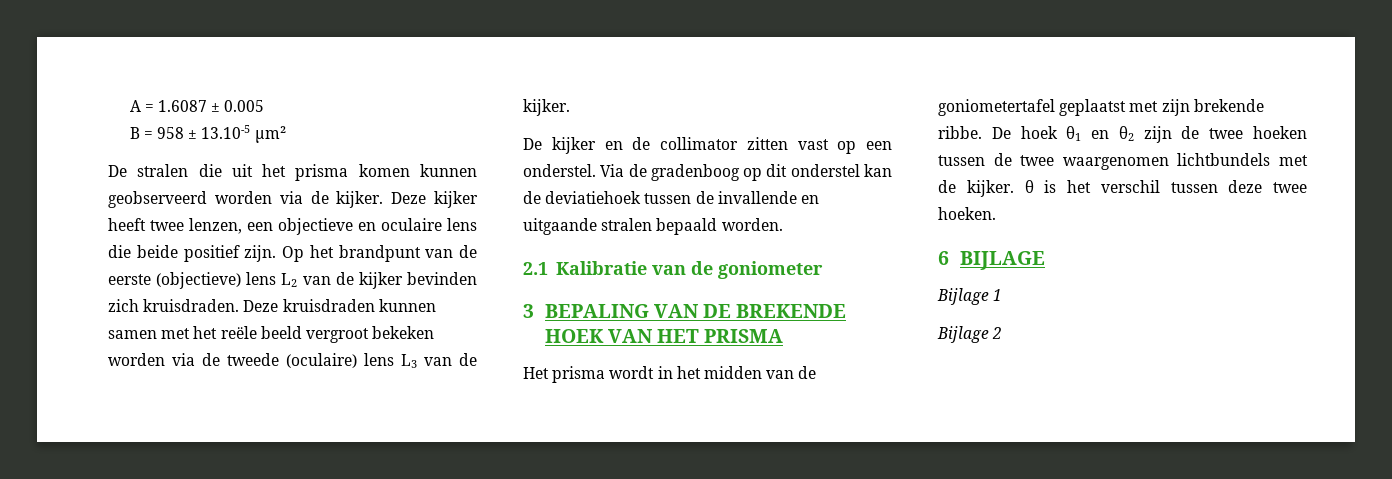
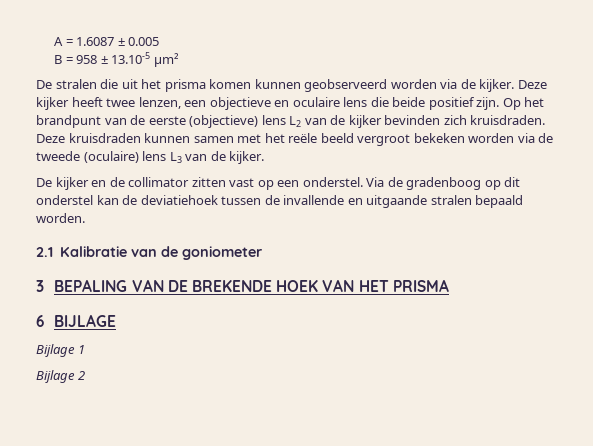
[523,366,817,383] [938,99,1264,116] [938,126,1307,143] [938,153,1308,170] [938,180,1307,197] [938,207,996,220] // Het prisma wordt in het midden van de goniometertafel geplaatst met zijn brekende ribbe. De hoek θ1 en θ2 zijn de twee hoeken tussen de twee waargenomen lichtbundels met de kijker. θ is het verschil tussen deze twee hoeken. -> (449, 285) none

